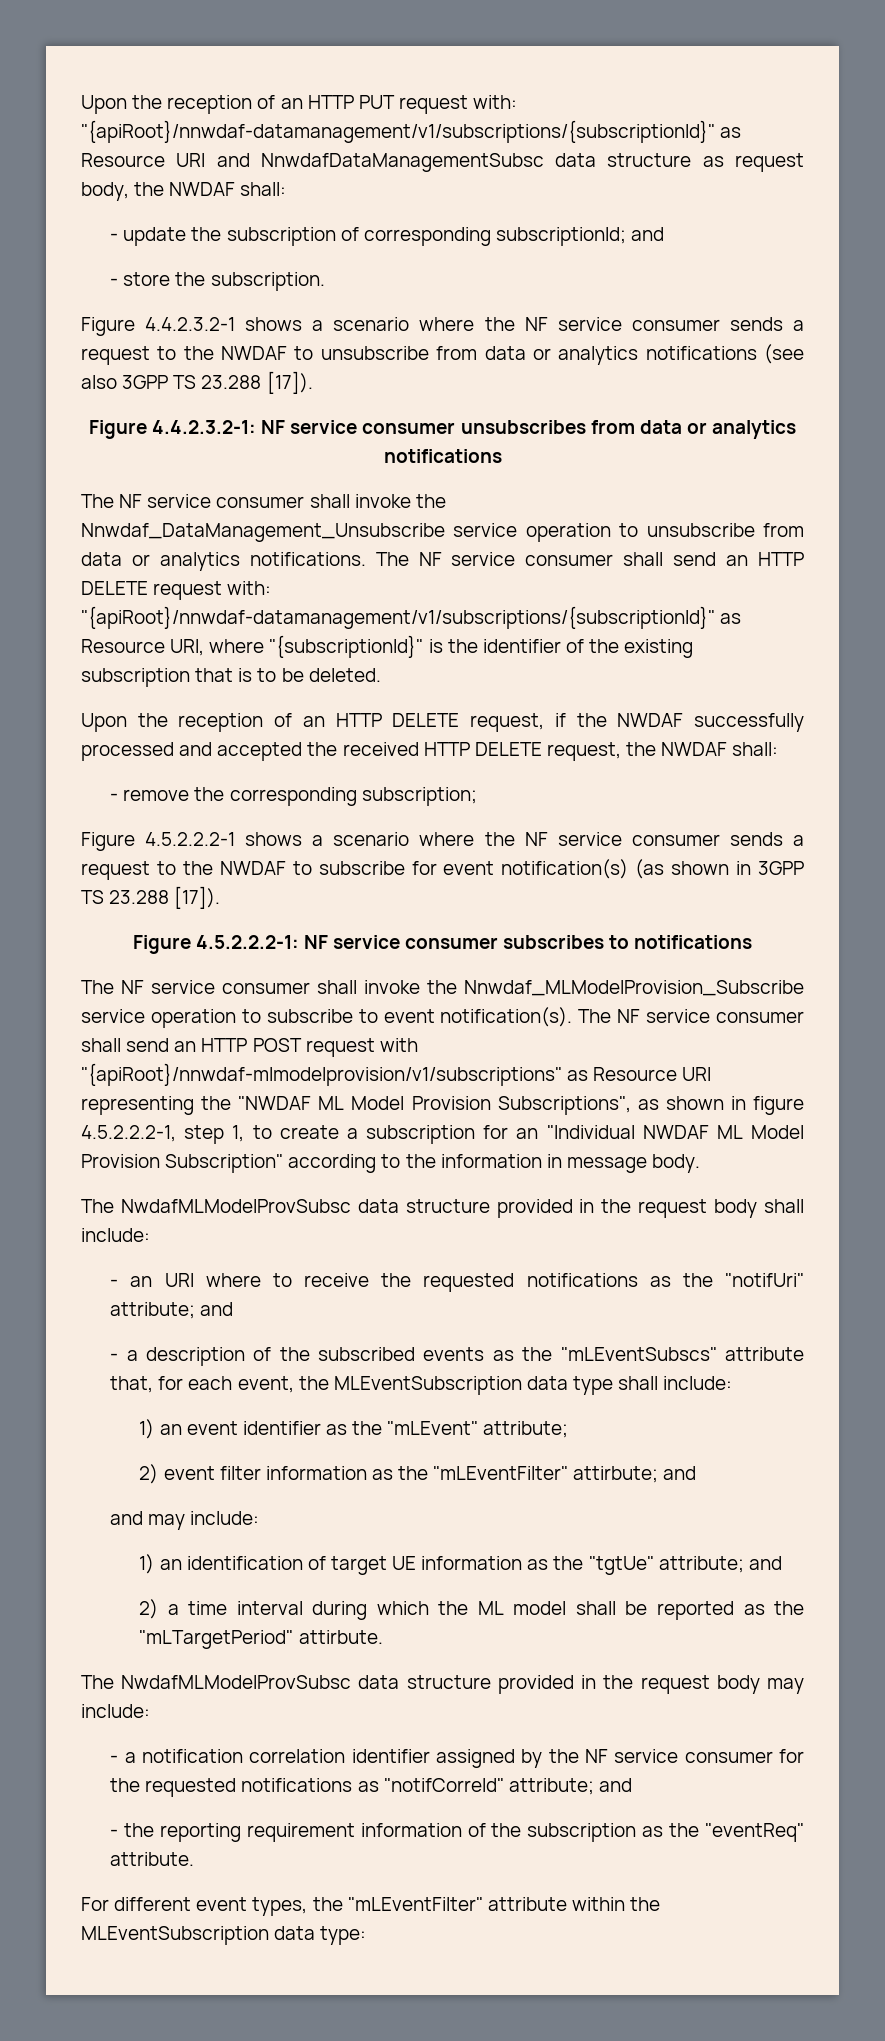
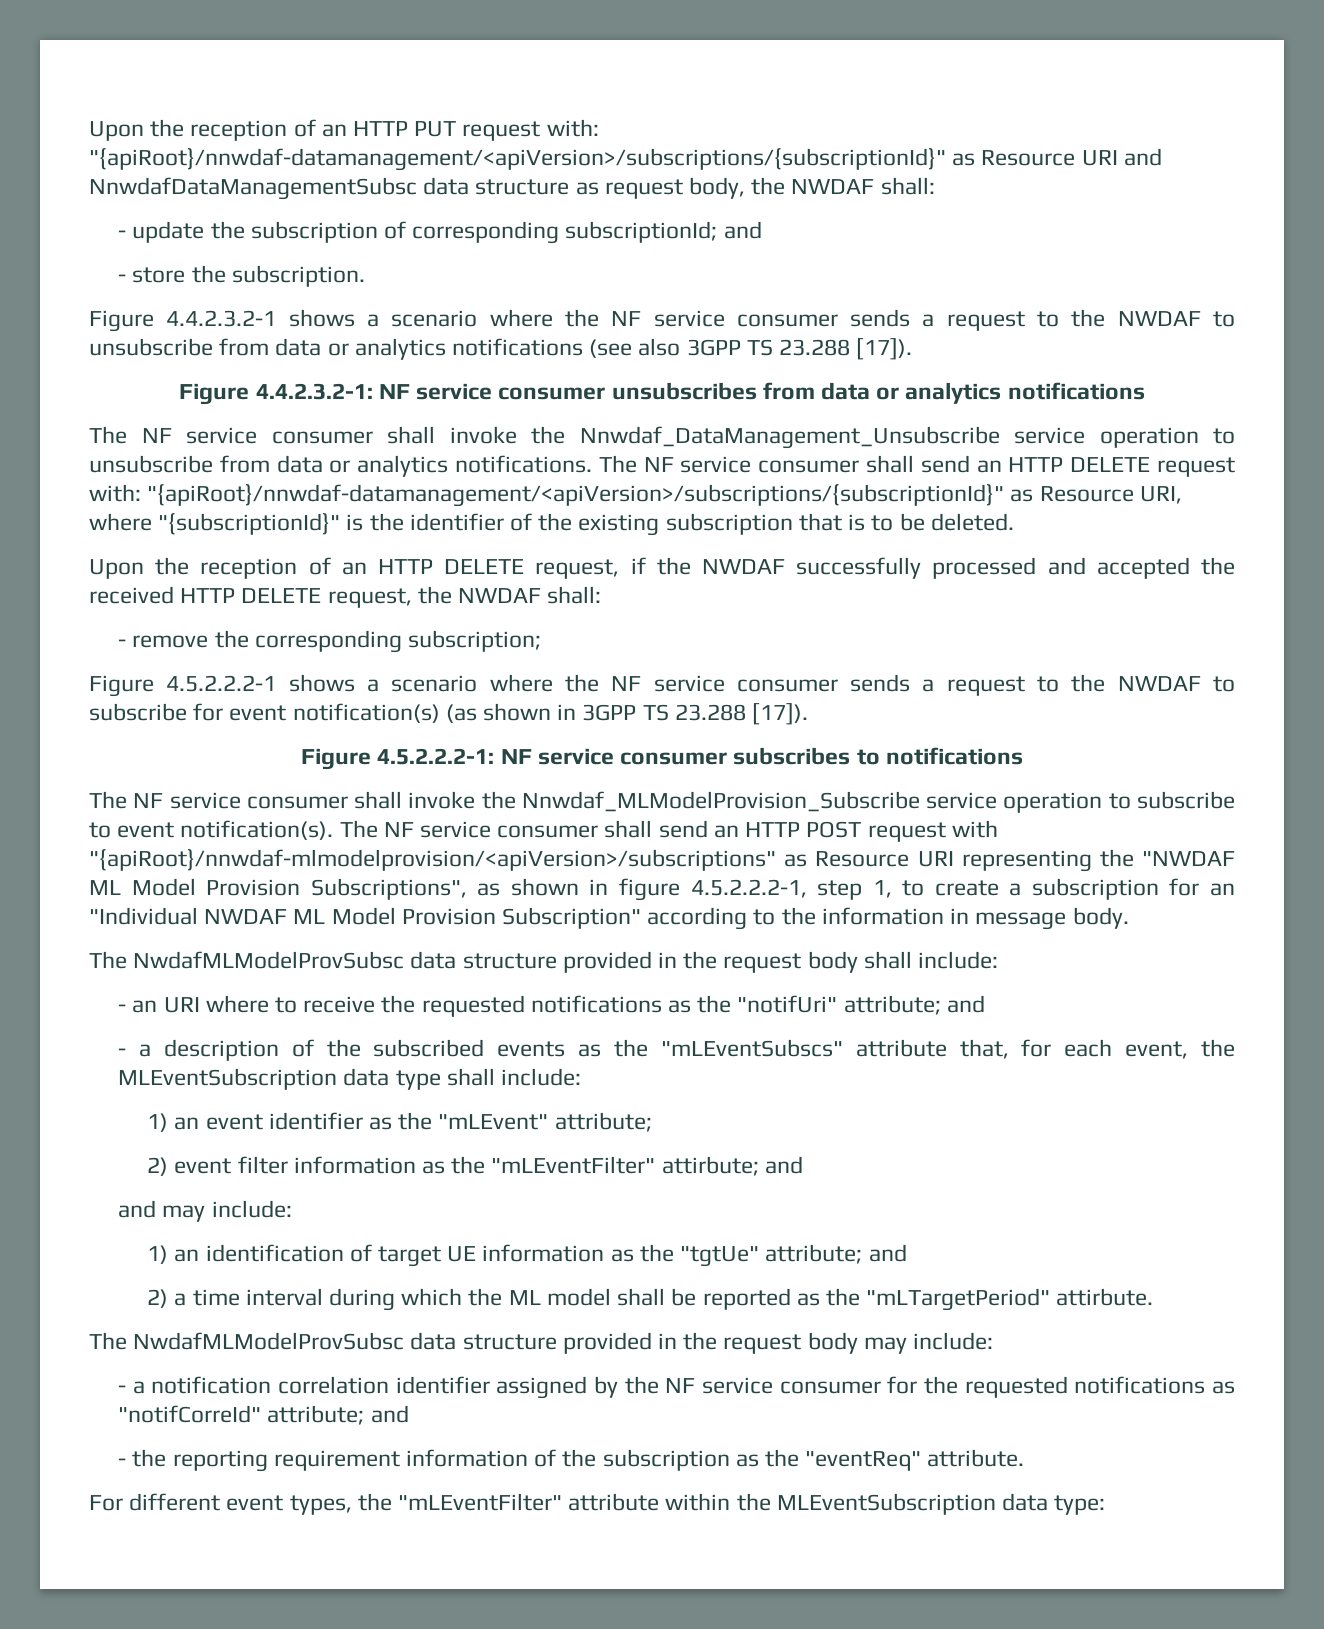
[81,120,715,143] "{apiRoot}/nnwdaf-datamanagement/v1/subscriptions/{subscriptionId}" -> [89,148,946,171] "{apiRoot}/nnwdaf-datamanagement/<apiVersion>/subscriptions/{subscriptionId}"
[81,606,715,629] "{apiRoot}/nnwdaf-datamanagement/v1/subscriptions/{subscriptionId}" -> [147,484,1005,507] "{apiRoot}/nnwdaf-datamanagement/<apiVersion>/subscriptions/{subscriptionId}"
[81,1063,562,1086] "{apiRoot}/nnwdaf-mlmodelprovision/v1/subscriptions" -> [89,849,776,871] "{apiRoot}/nnwdaf-mlmodelprovision/<apiVersion>/subscriptions"

